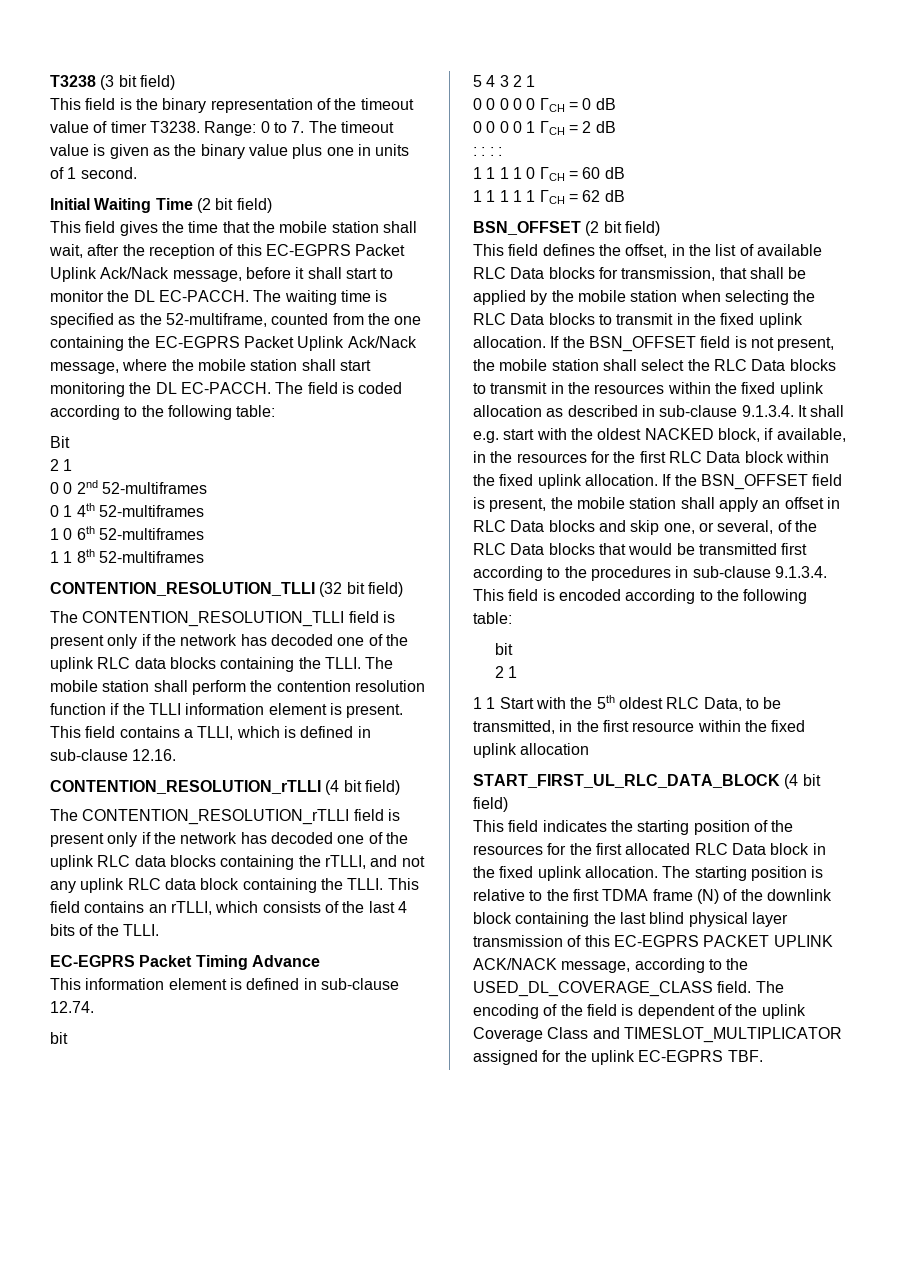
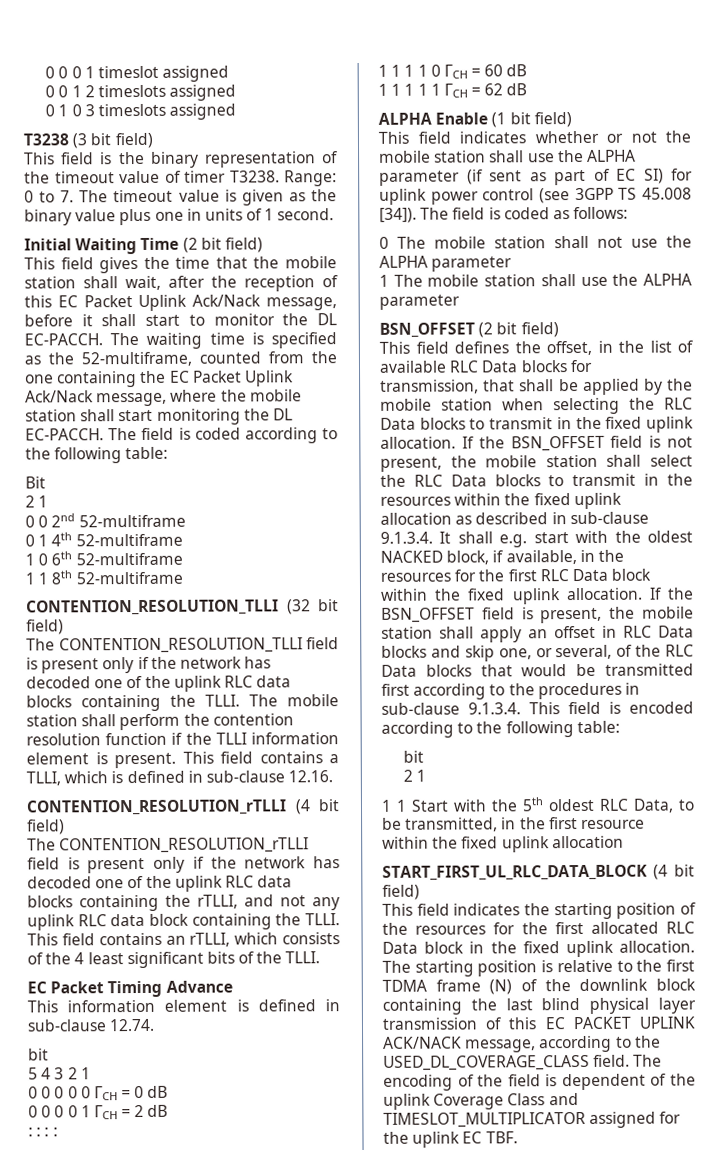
(50, 81) none -> [45,65,230,82] [45,84,237,101] [45,103,237,120] 0 0 0 1 timeslot assigned // 0 0 1 2 timeslots assigned // 0 1 0 3 timeslots assigned //
[265,244,351,256] EC-EGPRS -> [57,295,78,308] EC
[154,336,240,348] EC-EGPRS -> [169,370,190,383] EC
[101,482,207,494] 52-multiframes -> [78,514,186,528] 52-multiframe
[98,505,204,517] 52-multiframes -> [75,533,183,547] 52-multiframe
[98,528,204,540] 52-multiframes -> [75,552,183,566] 52-multiframe
[98,551,204,563] 52-multiframes -> [75,571,183,585] 52-multiframe
[368,901,407,913] last 4 -> [74,951,204,969] 4 least significant
[50,955,135,967] EC-EGPRS -> [27,981,47,994] EC
(625, 196) none -> [378,112,572,128] [378,130,691,144] [379,149,636,163] [379,168,693,186] [379,187,692,205] [379,206,629,223] [379,235,692,249] [379,255,513,272] [379,273,692,287] [379,294,460,310] // ALPHA Enable (1 bit field) // This field indicates whether or not the mobile station shall use the ALPHA parameter (if sent as part of EC SI) for uplink power control (see 3GPP TS 45.008 [34]). The field is coded as follows: // 0 The mobile station shall not use the ALPHA parameter // 1 The mobile station shall use the ALPHA parameter
[613,935,699,947] EC-EGPRS -> [544,1017,566,1030] EC
[638,1050,724,1062] EC-EGPRS -> [462,1131,483,1144] EC

